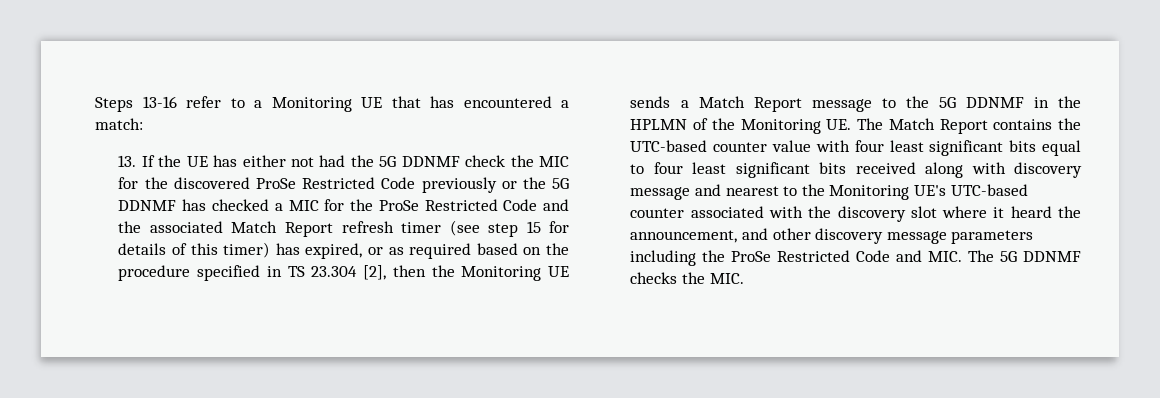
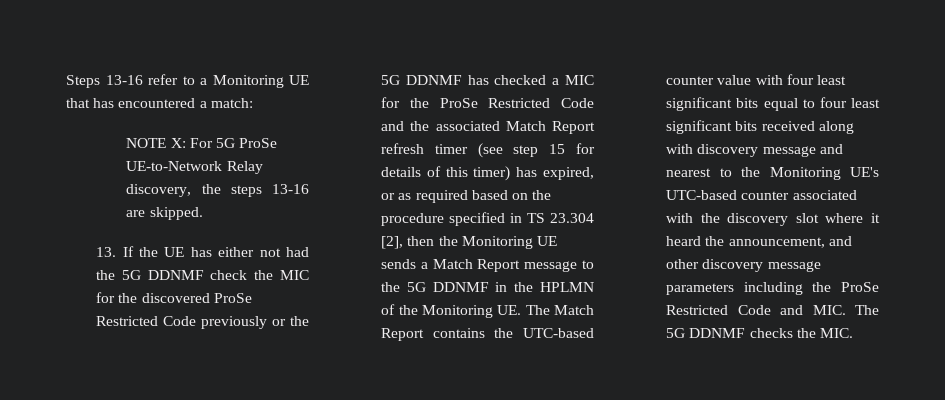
(143, 124) none -> [126,138,278,148] [126,161,263,174] [126,184,309,197] [126,207,203,220] // NOTE X: For 5G ProSe UE-to-Network Relay discovery, the steps 13-16 are skipped.

